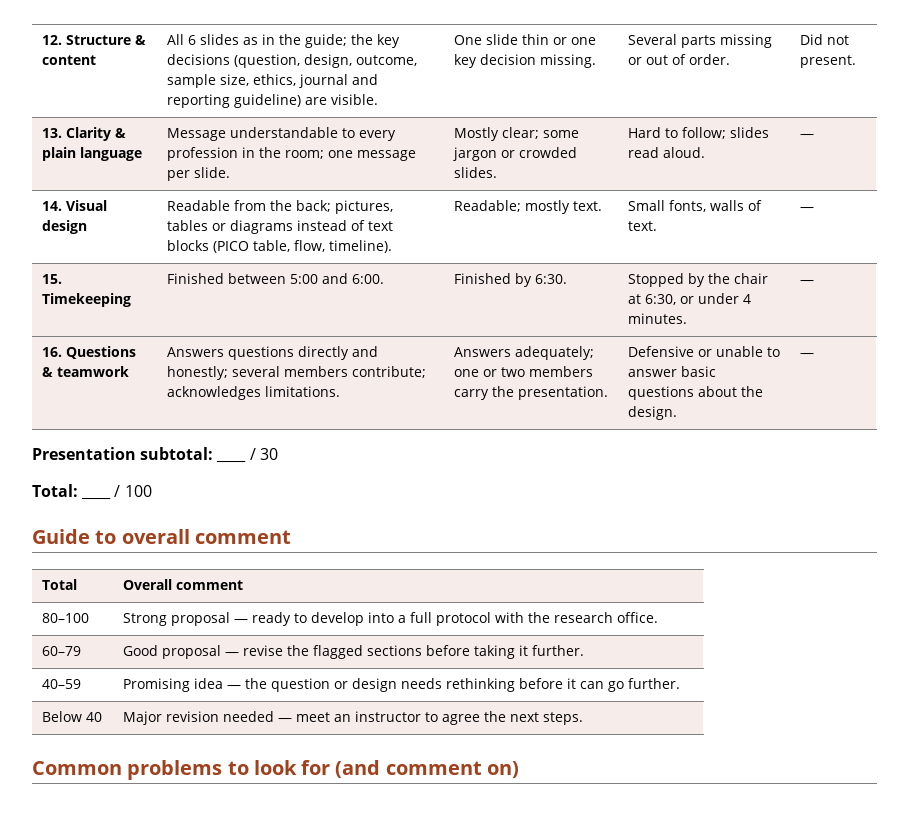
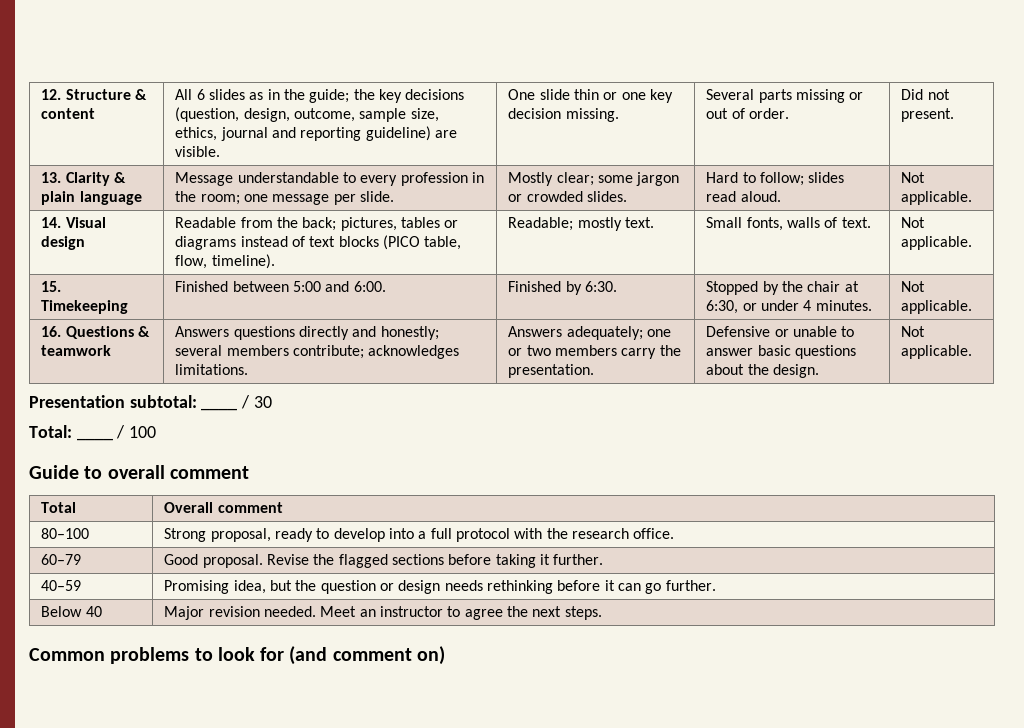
[799,134,814,138] — -> [901,172,926,183] [901,191,973,205] Not applicable.
[799,207,814,211] — -> [901,217,926,228] [901,236,973,250] Not applicable.
[799,280,814,284] — -> [901,281,926,292] [901,300,973,314] Not applicable.
[799,353,814,357] — -> [901,326,926,337] [901,345,973,359] Not applicable.
[170,612,248,626] proposal — -> [210,528,271,542] proposal,
[161,645,283,659] proposal — revise -> [202,554,310,568] proposal. Revise
[193,678,241,689] idea — -> [233,580,293,594] idea, but
[222,711,330,722] needed — meet -> [264,606,357,617] needed. Meet

